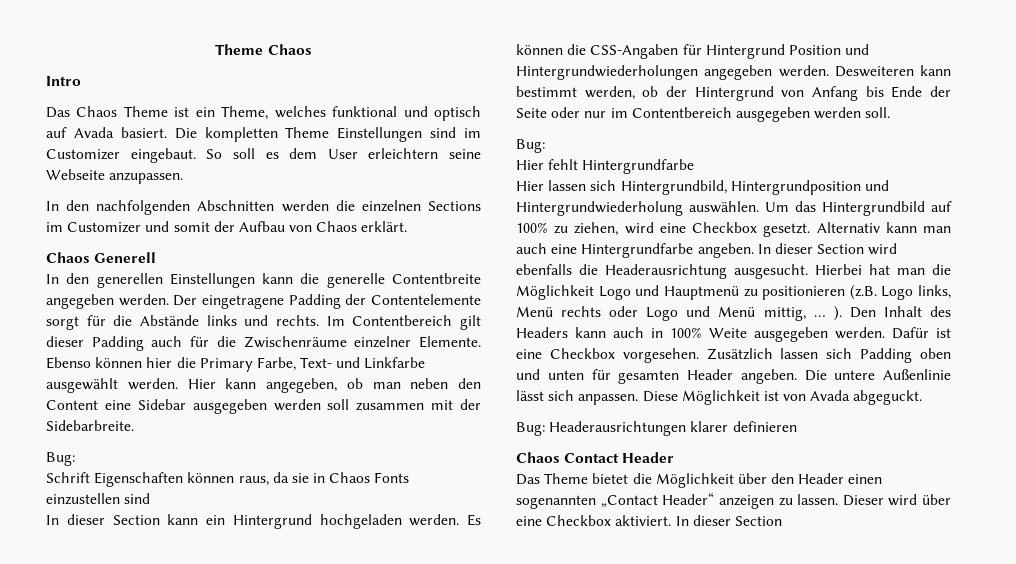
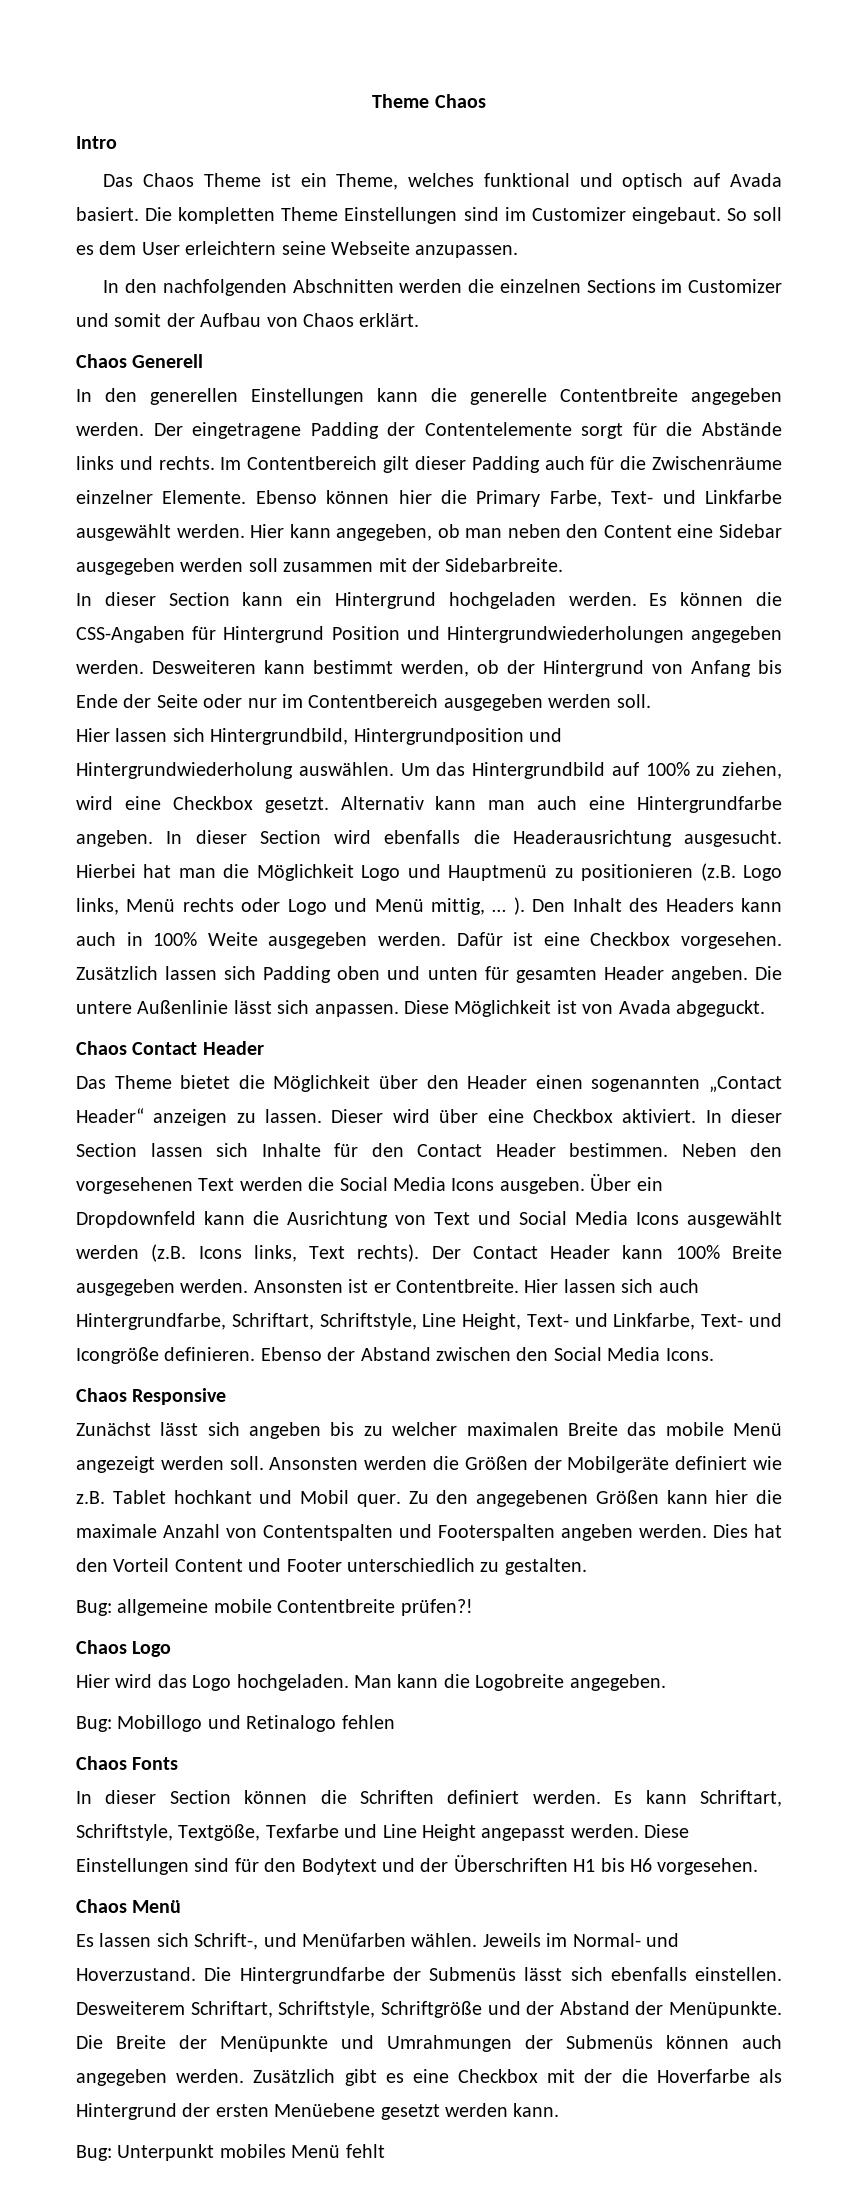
[46,452,75,466] [46,472,410,487] [46,493,151,505] // Bug: // Schrift Eigenschaften können raus, da sie in Chaos Fonts einzustellen sind -> (564, 565) none
[516,139,545,153] [516,159,695,174] // Bug: // Hier fehlt Hintergrundfarbe -> (651, 701) none
[516,421,797,436] // Bug: Headerausrichtungen klarer definieren -> (765, 1008) none
(782, 521) none -> [150,1143,782,1157] [76,1174,663,1194] [76,1211,782,1228] [76,1244,782,1262] [76,1279,699,1296] [76,1313,783,1330] [76,1347,714,1364] [76,1388,227,1405] [76,1422,783,1439] [76,1456,782,1473] [76,1490,782,1507] [76,1524,782,1541] [76,1558,587,1575] [76,1599,473,1616] [76,1640,172,1657] [76,1674,666,1691] [76,1715,395,1732] [76,1756,179,1770] [76,1790,782,1807] [76,1824,690,1841] [76,1855,759,1875] [76,1899,182,1913] [76,1933,679,1950] [76,1967,782,1984] [76,2001,782,2018] [76,2035,782,2052] [76,2069,782,2086] [76,2103,560,2120] [76,2144,385,2161] lassen sich Inhalte für den Contact Header bestimmen. Neben den vorgesehenen Text werden die Social Media Icons ausgeben. Über ein Dropdownfeld kann die Ausrichtung von Text und Social Media Icons ausgewählt werden (z.B. Icons links, Text rechts). Der Contact Header kann 100% Breite ausgegeben werden. Ansonsten ist er Contentbreite. Hier lassen sich auch Hintergrundfarbe, Schriftart, Schriftstyle, Line Height, Text- und Linkfarbe, Text- und Icongröße definieren. Ebenso der Abstand zwischen den Social Media Icons. // Chaos Responsive // Zunächst lässt sich angeben bis zu welcher maximalen Breite das mobile Menü angezeigt werden soll. Ansonsten werden die Größen der Mobilgeräte definiert wie z.B. Tablet hochkant und Mobil quer. Zu den angegebenen Größen kann hier die maximale Anzahl von Contentspalten und Footerspalten angeben werden. Dies hat den Vorteil Content und Footer unterschiedlich zu gestalten. // Bug: allgemeine mobile Contentbreite prüfen?! // Chaos Logo // Hier wird das Logo hochgeladen. Man kann die Logobreite angegeben. // Bug: Mobillogo und Retinalogo fehlen // Chaos Fonts // In dieser Section können die Schriften definiert werden. Es kann Schriftart, Schriftstyle, Textgöße, Texfarbe und Line Height angepasst werden. Diese Einstellungen sind für den Bodytext und der Überschriften H1 bis H6 vorgesehen. // Chaos Menü // Es lassen sich Schrift-, und Menüfarben wählen. Jeweils im Normal- und Hoverzustand. Die Hintergrundfarbe der Submenüs lässt sich ebenfalls einstellen. Desweiterem Schriftart, Schriftstyle, Schriftgröße und der Abstand der Menüpunkte. Die Breite der Menüpunkte und Umrahmungen der Submenüs können auch angegeben werden. Zusätzlich gibt es eine Checkbox mit der die Hoverfarbe als Hintergrund der ersten Menüebene gesetzt werden kann. // Bug: Unterpunkt mobiles Menü fehlt

